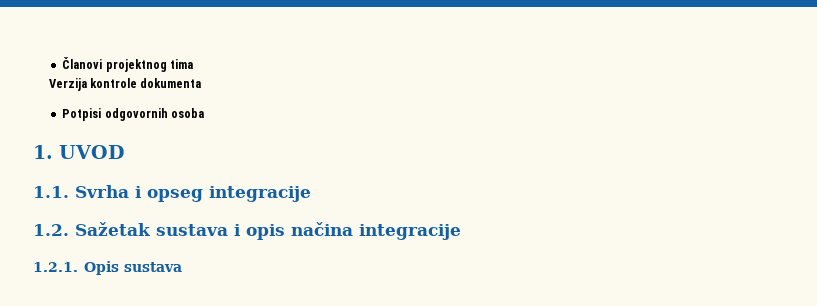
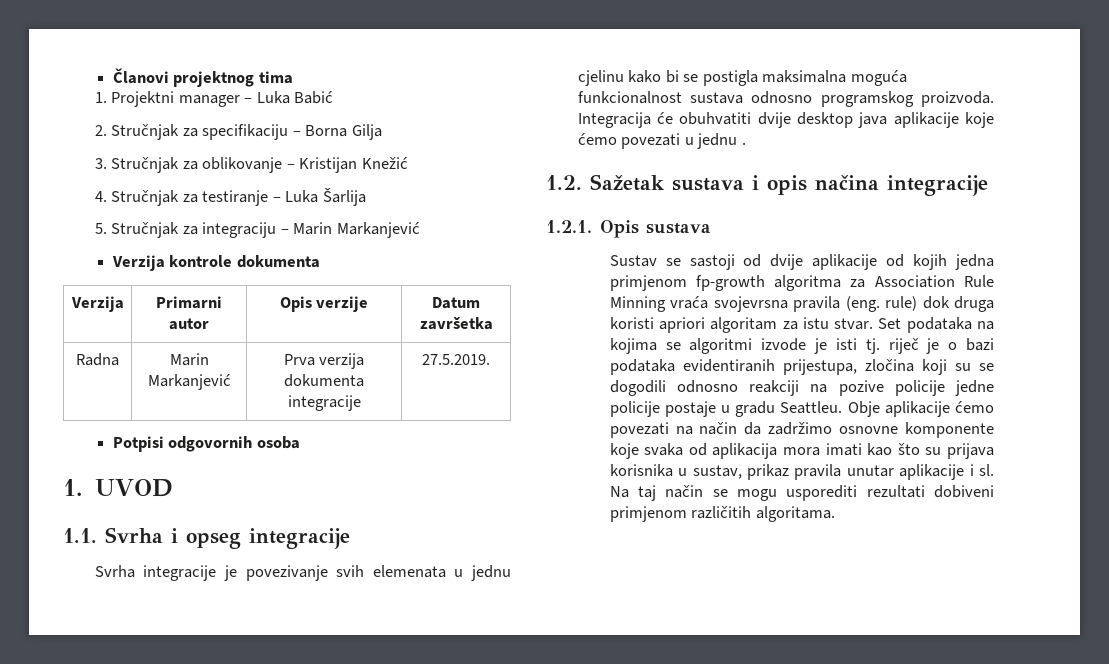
[48,78,202,91] Verzija kontrole dokumenta -> [94,91,334,107] [94,124,382,140] [94,157,408,173] [94,188,366,206] [94,222,420,238] [111,255,320,271] [70,296,124,312] [156,296,222,309] [169,318,209,330] [279,296,369,312] [432,297,480,309] [419,316,493,330] [76,353,119,366] [169,353,209,366] [147,374,231,390] [283,353,365,369] [284,374,364,387] [287,395,361,411] [422,354,490,365] 1. Projektni manager – Luka Babić // 2. Stručnjak za specifikaciju – Borna Gilja // 3. Stručnjak za oblikovanje – Kristijan Knežić // 4. Stručnjak za testiranje – Luka Šarlija // 5. Stručnjak za integraciju – Marin Markanjević // Verzija kontrole dokumenta // Verzija | Primarni autor | Opis verzije | Datum završetka // Radna | Marin Markanjević | Prva verzija dokumenta integracije | 27.5.2019.
(312, 194) none -> [94,565,512,581] [577,70,907,86] [577,91,994,107] [577,112,994,128] [577,133,746,149] // Svrha integracije je povezivanje svih elemenata u jednu cjelinu kako bi se postigla maksimalna moguća funkcionalnost sustava odnosno programskog proizvoda. Integracija će obuhvatiti dvije desktop java aplikacije koje ćemo povezati u jednu .
(183, 267) none -> [609,254,994,270] [609,275,994,291] [609,296,995,312] [609,317,994,333] [609,338,995,354] [609,359,994,375] [609,380,994,396] [609,401,994,417] [609,422,994,438] [609,443,995,459] [609,464,994,480] [609,485,994,501] [609,506,835,522] // Sustav se sastoji od dvije aplikacije od kojih jedna primjenom fp-growth algoritma za Association Rule Minning vraća svojevrsna pravila (eng. rule) dok druga koristi apriori algoritam za istu stvar. Set podataka na kojima se algoritmi izvode je isti tj. riječ je o bazi podataka evidentiranih prijestupa, zločina koji su se dogodili odnosno reakciji na pozive policije jedne policije postaje u gradu Seattleu. Obje aplikacije ćemo povezati na način da zadržimo osnovne komponente koje svaka od aplikacija mora imati kao što su prijava korisnika u sustav, prikaz pravila unutar aplikacije i sl. Na taj način se mogu usporediti rezultati dobiveni primjenom različitih algoritama.

